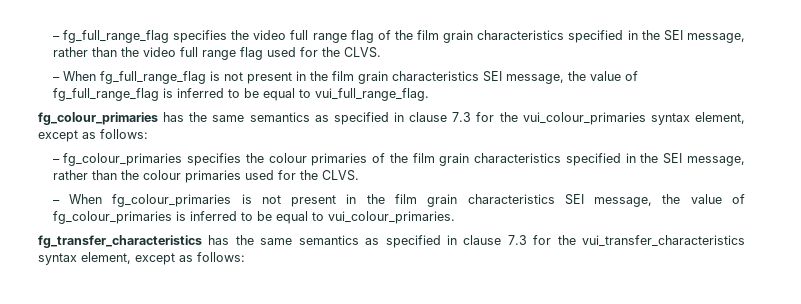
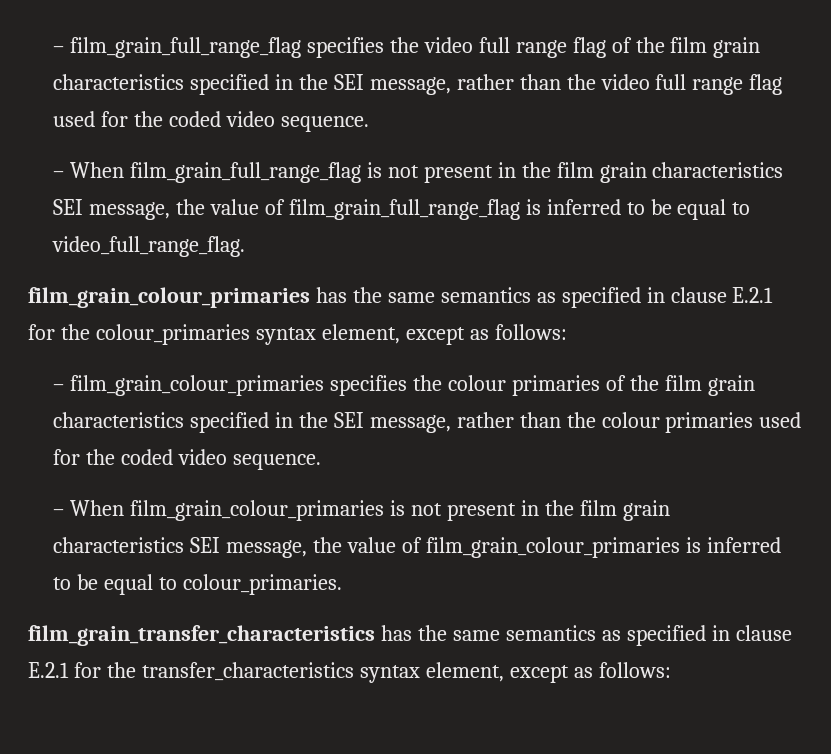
[52,30,169,43] – fg_full_range_flag -> [53,37,301,58] – film_grain_full_range_flag
[343,47,381,58] [52,71,206,84] CLVS. // – When fg_full_range_flag -> [168,111,369,132] [53,162,361,183] coded video sequence. // – When film_grain_full_range_flag
[52,88,429,101] [38,112,646,125] fg_full_range_flag is inferred to be equal to vui_full_range_flag. // fg_colour_primaries has the same semantics as specified in clause 7.3 for the vui_colour_primaries -> [288,199,751,220] [52,236,246,257] [28,287,774,308] [28,324,250,345] film_grain_full_range_flag is inferred to be equal to video_full_range_flag. // film_grain_colour_primaries has the same semantics as specified in clause E.2.1 for the colour_primaries
[63,153,183,166] fg_colour_primaries -> [69,375,324,396] film_grain_colour_primaries
[321,170,359,181] [52,194,232,207] CLVS. // – When fg_colour_primaries -> [120,449,321,470] [53,500,384,521] coded video sequence. // – When film_grain_colour_primaries
[52,211,455,224] [38,235,745,248] fg_colour_primaries is inferred to be equal to vui_colour_primaries. // fg_transfer_characteristics has the same semantics as specified in clause 7.3 for the vui_transfer_characteristics -> [425,537,781,558] [53,574,342,595] [28,625,792,646] [28,662,354,681] film_grain_colour_primaries is inferred to be equal to colour_primaries. // film_grain_transfer_characteristics has the same semantics as specified in clause E.2.1 for the transfer_characteristics

